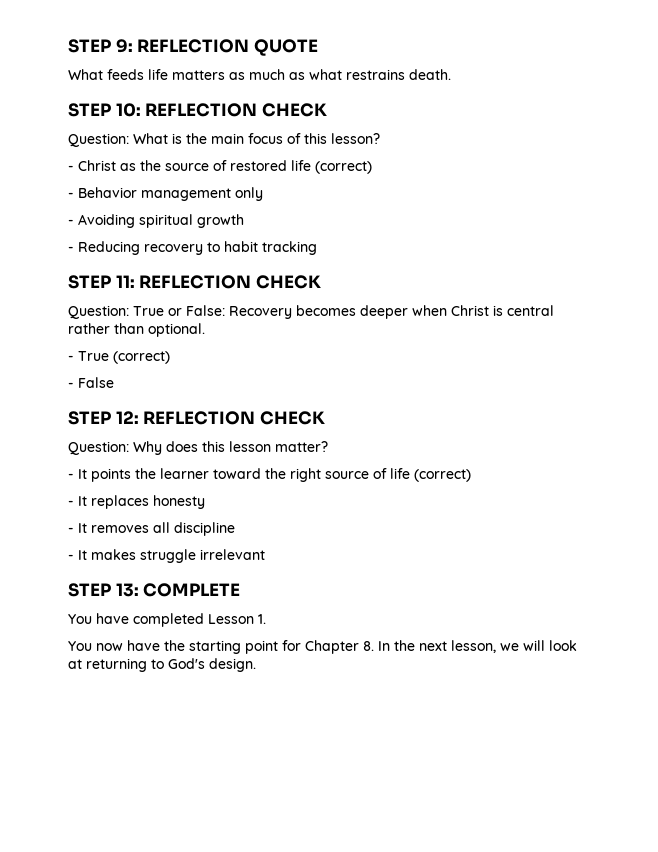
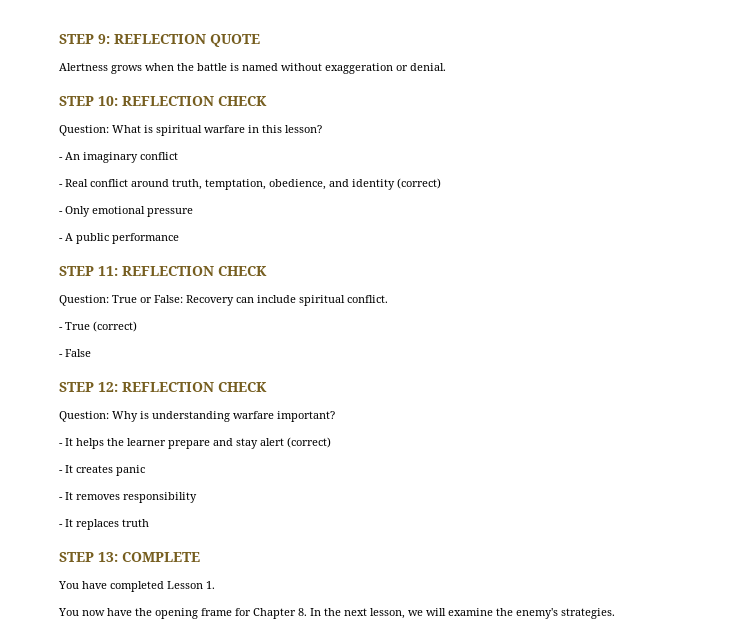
[68,69,451,80] What feeds life matters as much as what restrains death. -> [59,63,446,74] Alertness grows when the battle is named without exaggeration or denial.
[186,133,301,144] the main focus of -> [156,125,259,136] spiritual warfare in
[78,160,372,174] [68,187,263,201] [68,214,244,228] [68,241,317,255] Christ as the source of restored life (correct) // - Behavior management only // - Avoiding spiritual growth // - Reducing recovery to habit tracking -> [65,152,178,163] [59,178,441,190] [59,206,193,217] [59,233,179,244] An imaginary conflict // - Real conflict around truth, temptation, obedience, and identity (correct) // - Only emotional pressure // - A public performance
[296,305,554,319] [68,323,205,337] becomes deeper when Christ is central rather than optional. -> [236,295,388,306] can include spiritual conflict.
[166,441,328,452] [68,468,131,482] does this lesson matter? // - It points -> [140,411,335,422] [59,438,104,449] is understanding warfare important? // - It helps
[213,468,410,482] toward the right source of life -> [168,438,284,449] prepare and stay alert
[91,495,205,509] replaces honesty -> [76,465,145,476] creates panic
[153,522,235,536] [68,549,265,563] all discipline // - It makes struggle irrelevant -> [123,492,197,503] [59,519,149,530] responsibility // - It replaces truth
[189,640,278,654] starting point -> [155,608,232,619] opening frame
[549,640,577,651] [68,658,256,672] look at returning to God's design. -> [448,608,615,619] examine the enemy's strategies.

